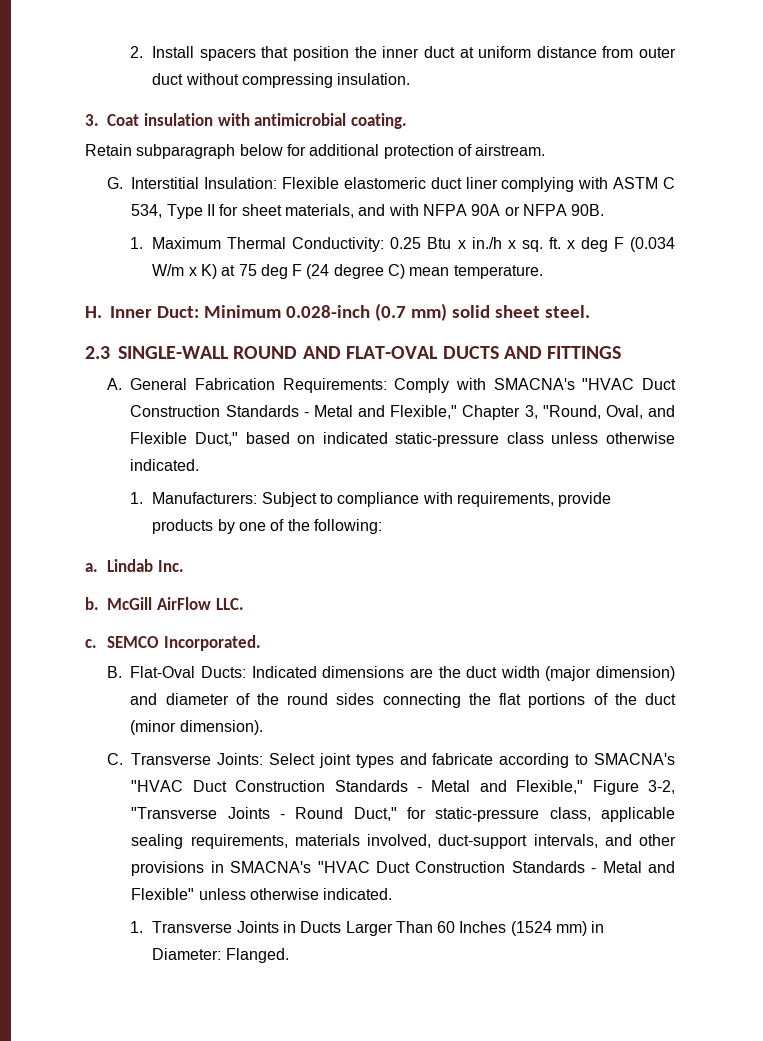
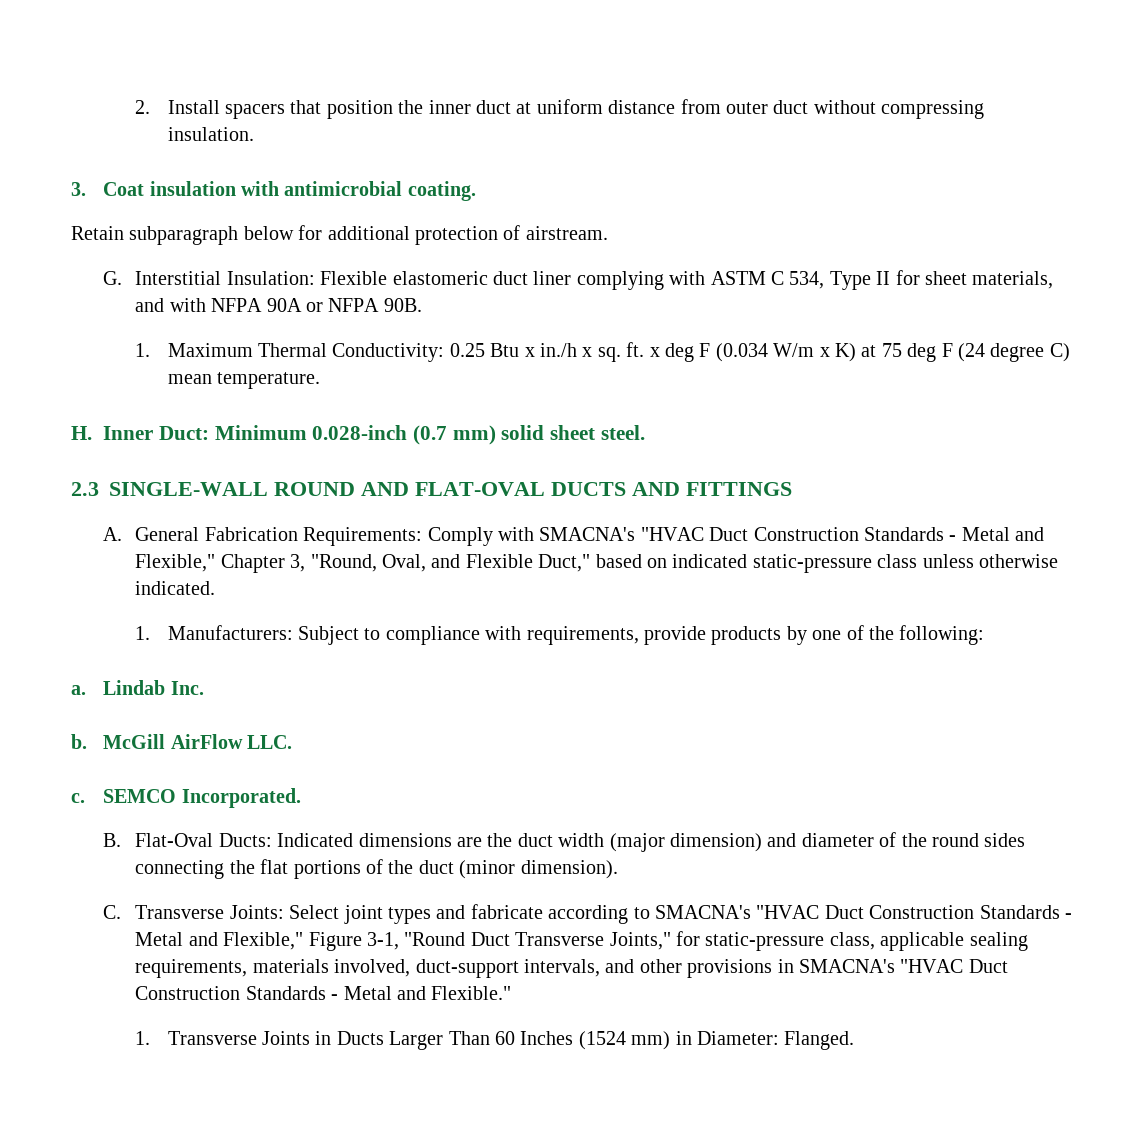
[647,780,675,794] [131,807,397,821] 3-2, "Transverse Joints - Round Duct," -> [366,932,671,950] 3-1, "Round Duct Transverse Joints,"
[131,888,393,900] Flexible" unless otherwise indicated. -> [431,986,512,1000] Flexible."

